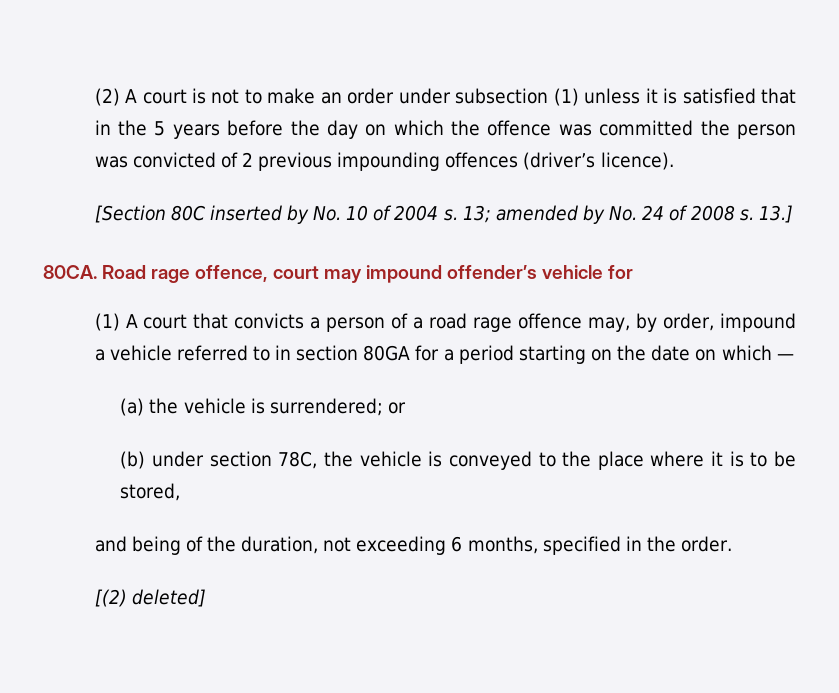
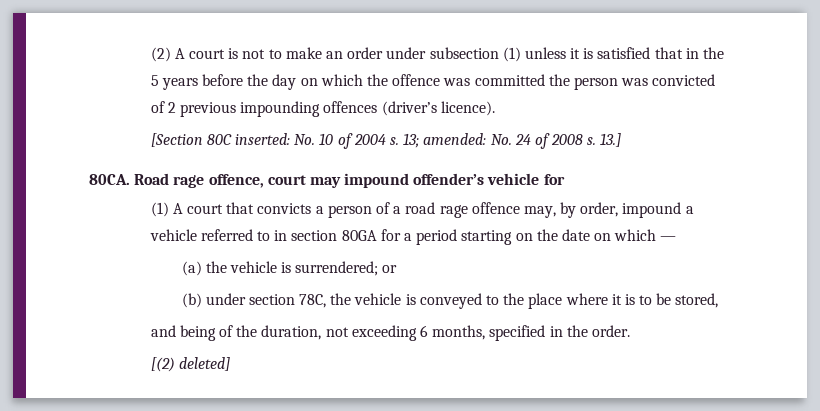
[209,205,309,224] inserted by -> [235,133,291,145] inserted:
[495,205,605,224] amended by -> [423,133,487,145] amended:

